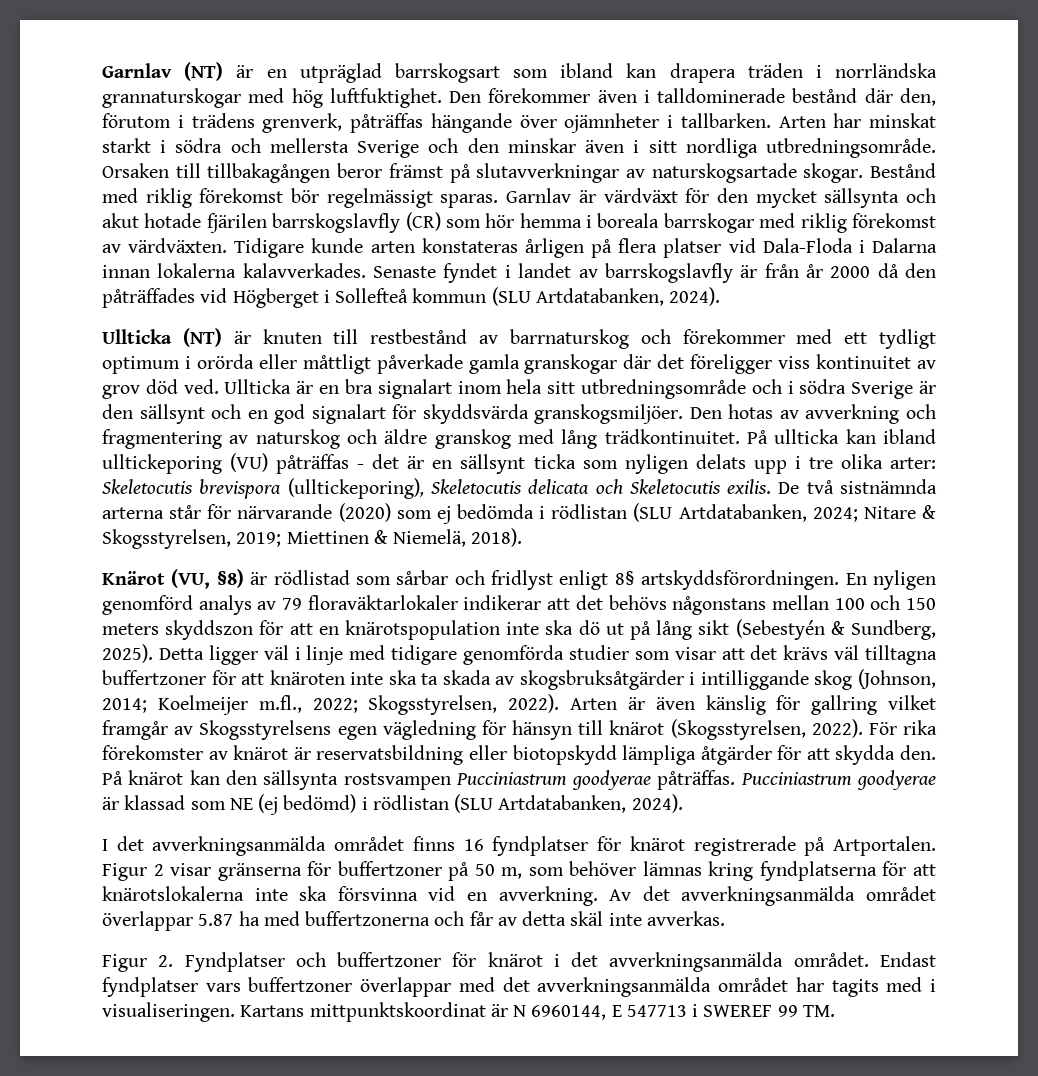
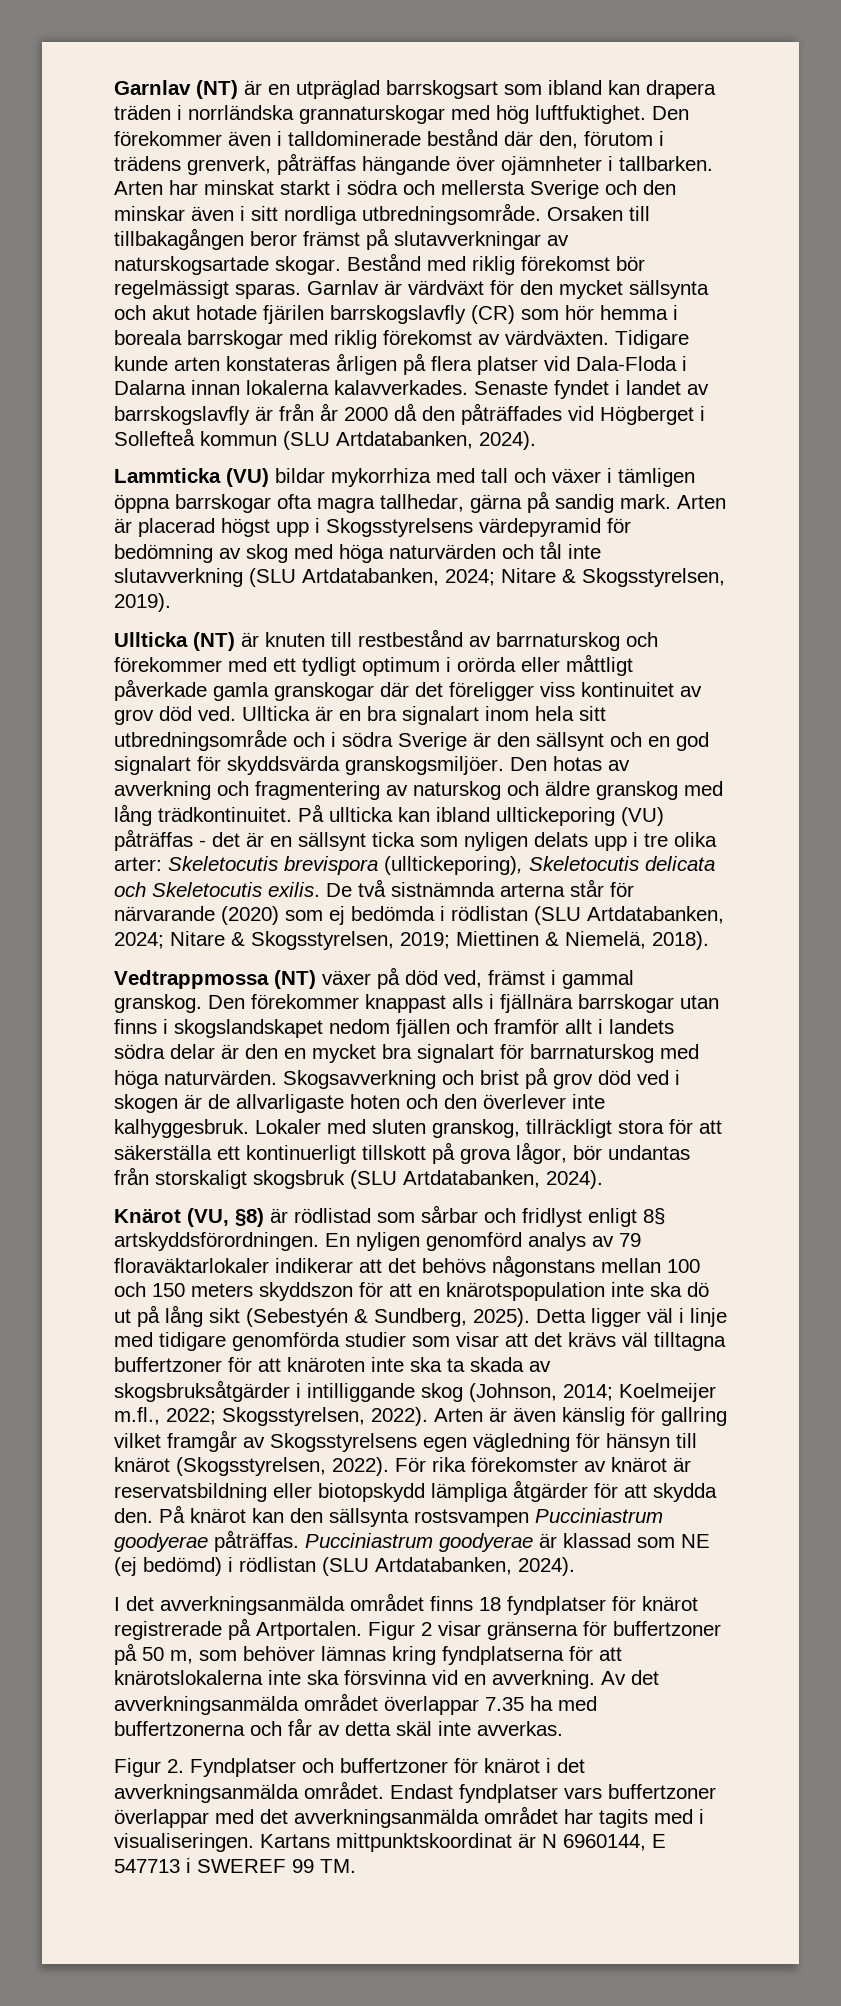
(721, 296) none -> [114,468,695,487] [114,491,726,513] [114,518,631,537] [114,541,601,563] [114,568,725,587] [114,593,171,612] // Lammticka (VU) bildar mykorrhiza med tall och växer i tämligen öppna barrskogar ofta magra tallhedar, gärna på sandig mark. Arten är placerad högst upp i Skogsstyrelsens värdepyramid för bedömning av skog med höga naturvärden och tål inte slutavverkning (SLU Artdatabanken, 2024; Nitare & Skogsstyrelsen, 2019).
(523, 537) none -> [114,967,634,989] [114,994,719,1013] [114,1019,674,1038] [114,1044,699,1063] [114,1067,680,1089] [114,1094,605,1113] [114,1119,722,1138] [114,1142,690,1164] [114,1167,603,1189] // Vedtrappmossa (NT) växer på död ved, främst i gammal granskog. Den förekommer knappast alls i fjällnära barrskogar utan finns i skogslandskapet nedom fjällen och framför allt i landets södra delar är den en mycket bra signalart för barrnaturskog med höga naturvärden. Skogsavverkning och brist på grov död ved i skogen är de allvarligaste hoten och den överlever inte kalhyggesbruk. Lokaler med sluten granskog, tillräckligt stora för att säkerställa ett kontinuerligt tillskott på grova lågor, bör undantas från storskaligt skogsbruk (SLU Artdatabanken, 2024).
[463,839,484,851] 16 -> [479,1597,501,1611] 18
[198,914,234,926] 5.87 -> [485,1697,524,1711] 7.35

